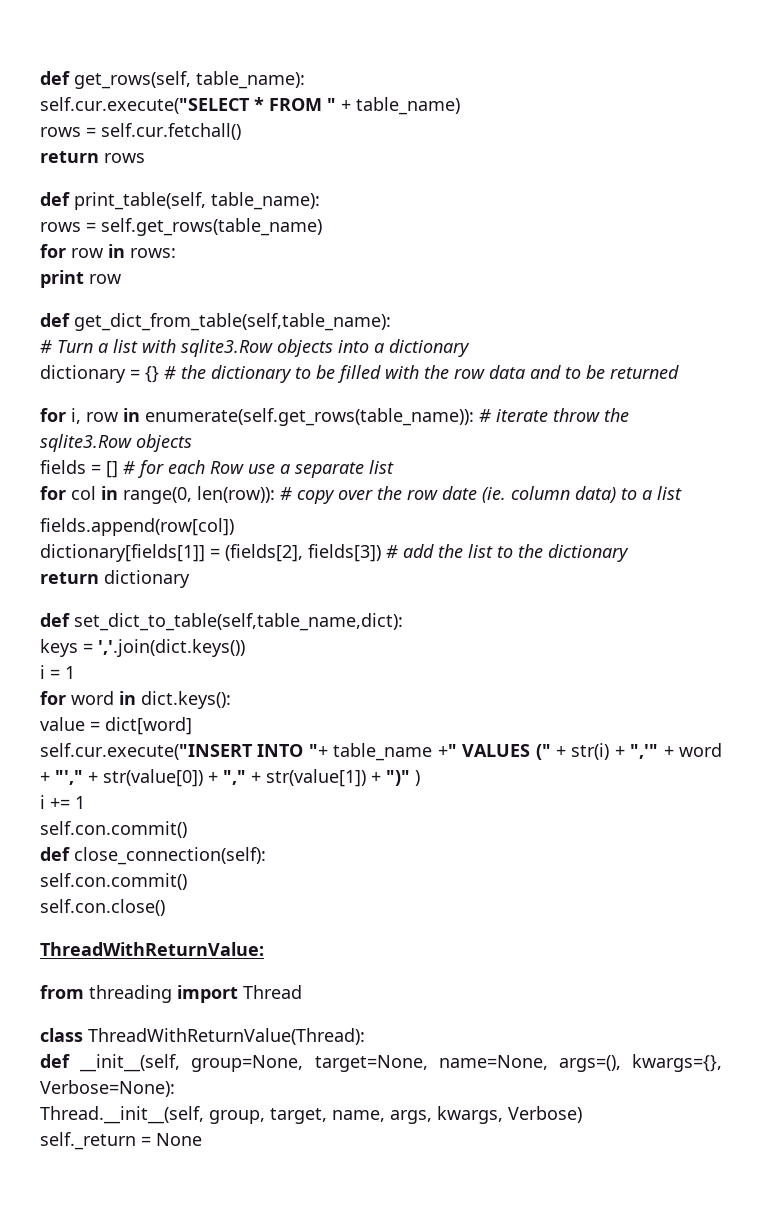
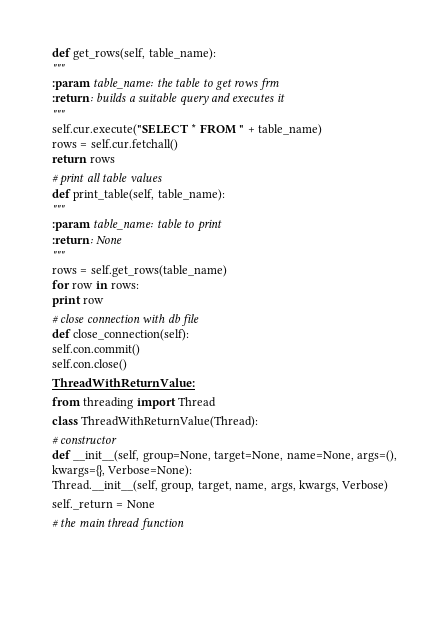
(305, 80) none -> [52,64,65,72] [52,78,279,90] [52,93,285,106] [52,110,65,118] // """ // :param table_name: the table to get rows frm // :return: builds a suitable query and executes it // """
[40,192,320,210] def print_table(self, table_name): -> [52,173,162,186] [52,189,225,201] [52,205,65,213] [52,219,222,232] [52,236,123,244] [52,251,65,259] # print all table values // def print_table(self, table_name): // """ // :param table_name: table to print // :return: None // """
[40,313,391,331] [40,339,470,357] [40,365,679,383] [40,408,629,426] [40,434,192,452] [40,460,394,478] [40,486,682,504] [40,518,234,536] [40,544,629,562] [40,570,190,588] [40,613,403,631] [40,639,245,657] [40,665,75,679] [40,691,231,709] [40,717,192,735] [40,743,722,761] [40,769,420,787] [40,795,85,809] [40,821,187,838] // def get_dict_from_table(self,table_name): // # Turn a list with sqlite3.Row objects into a dictionary // dictionary = {} # the dictionary to be filled with the row data and to be returned // for i, row in enumerate(self.get_rows(table_name)): # iterate throw the sqlite3.Row objects // fields = [] # for each Row use a separate list // for col in range(0, len(row)): # copy over the row date (ie. column data) to a list // fields.append(row[col]) // dictionary[fields[1]] = (fields[2], fields[3]) # add the list to the dictionary // return dictionary // def set_dict_to_table(self,table_name,dict): // keys = ','.join(dict.keys()) // i = 1 // for word in dict.keys(): // value = dict[word] // self.cur.execute("INSERT INTO "+ table_name +" VALUES (" + str(i) + ",'" + word + "'," + str(value[0]) + "," + str(value[1]) + ")" ) // i += 1 // self.con.commit() -> [52,314,199,326] // # close connection with db file
(365, 1036) none -> [52,436,118,444] // # constructor
(202, 1139) none -> [52,518,184,530] // # the main thread function

